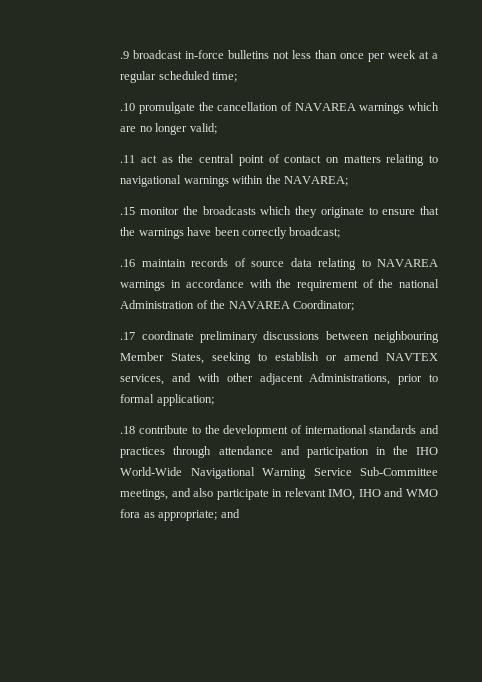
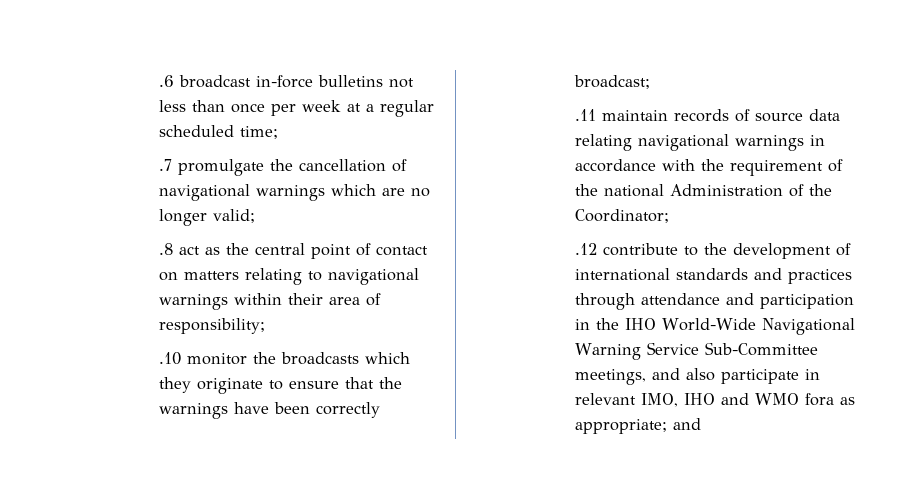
[120,51,130,59] .9 -> [159,75,175,87] .6
[120,103,136,111] .10 -> [159,159,173,171] .7
[294,103,356,111] NAVAREA -> [159,184,251,201] navigational
[120,155,136,163] .11 -> [159,243,174,255] .8
[265,175,348,186] [120,207,136,215] the NAVAREA; // .15 -> [288,293,382,306] [159,318,266,334] [159,352,182,365] their area of responsibility; // .10
[120,259,136,267] .16 -> [575,109,597,121] .11
[361,259,439,267] to NAVAREA -> [638,134,730,151] navigational
[228,301,290,309] NAVAREA -> (833, 190) none
[120,331,439,343] [120,352,438,364] [120,373,438,385] [120,394,214,406] [120,426,136,434] .17 coordinate preliminary discussions between neighbouring Member States, seeking to establish or amend NAVTEX services, and with other adjacent Administrations, prior to formal application; // .18 -> [575,243,598,255] .12

